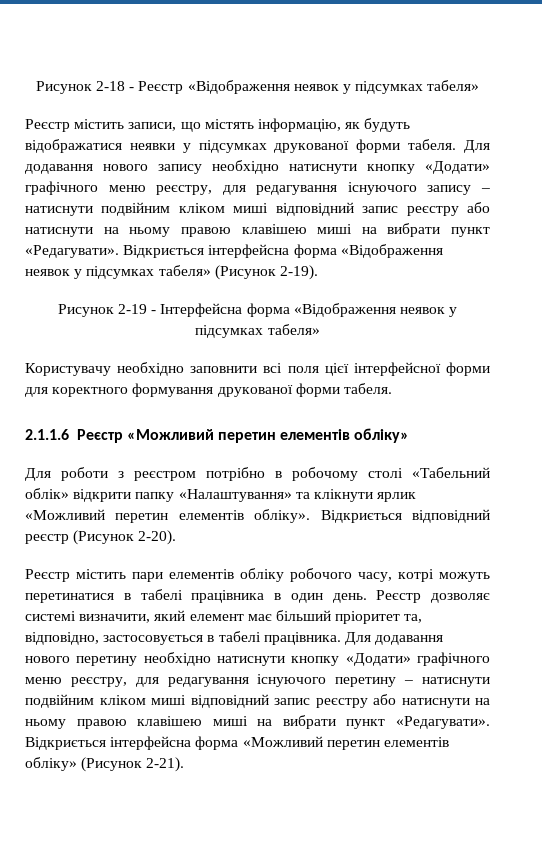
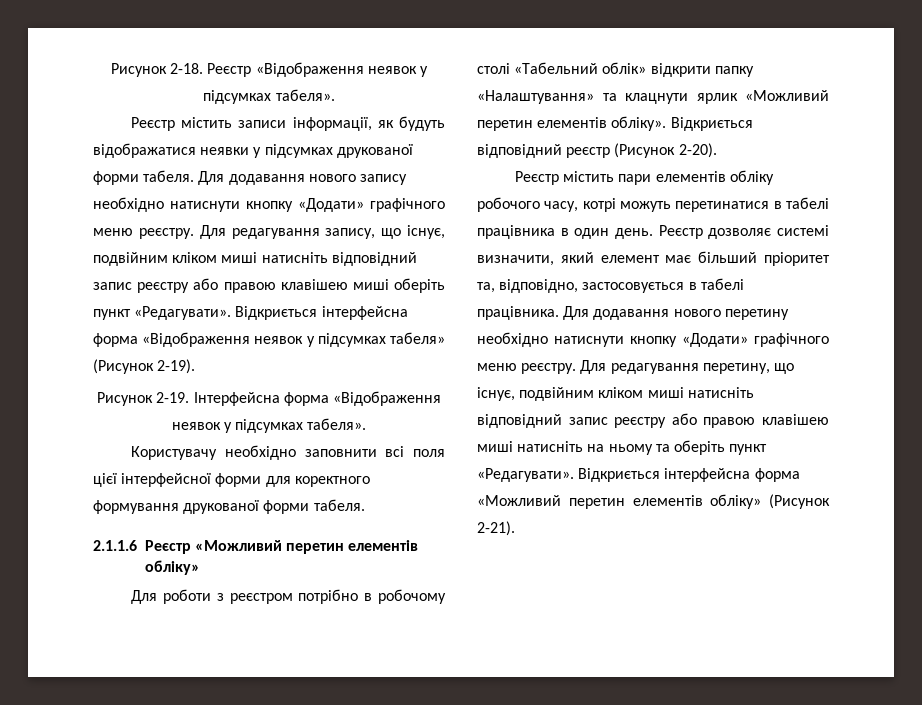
[35,81,135,94] Рисунок 2-18 - -> [111,63,204,77] Рисунок 2-18.
[427,80,480,91] [25,118,341,132] табеля» // Реєстр містить записи, що містять інформацію, -> [275,89,335,101] [131,117,372,131] табеля». // Реєстр містить записи інформації,
[156,182,490,195] [25,202,490,216] [25,223,441,237] реєстру, для редагування існуючого запису – натиснути подвійним кліком миші відповідний запис реєстру або натиснути на ньому правою клавішею миші на вибрати -> [138,225,445,239] [93,252,417,266] [93,278,445,293] реєстру. Для редагування запису, що існує, подвійним кліком миші натисніть відповідний запис реєстру або правою клавішею миші оберіть
[118,304,157,314] 2-19 - -> [156,392,190,403] 2-19.
[267,324,320,335] табеля» -> [307,418,367,430] табеля».
[313,489,373,502] клікнути -> [625,93,688,104] клацнути
[70,674,490,687] [25,694,490,708] [25,715,336,729] реєстру, для редагування існуючого перетину – натиснути подвійним кліком миші відповідний запис реєстру або натиснути на ньому правою клавішею миші на вибрати -> [521,360,794,374] [477,387,754,401] [477,413,829,428] [477,440,725,455] реєстру. Для редагування перетину, що існує, подвійним кліком миші натисніть відповідний запис реєстру або правою клавішею миші натисніть на ньому та оберіть

